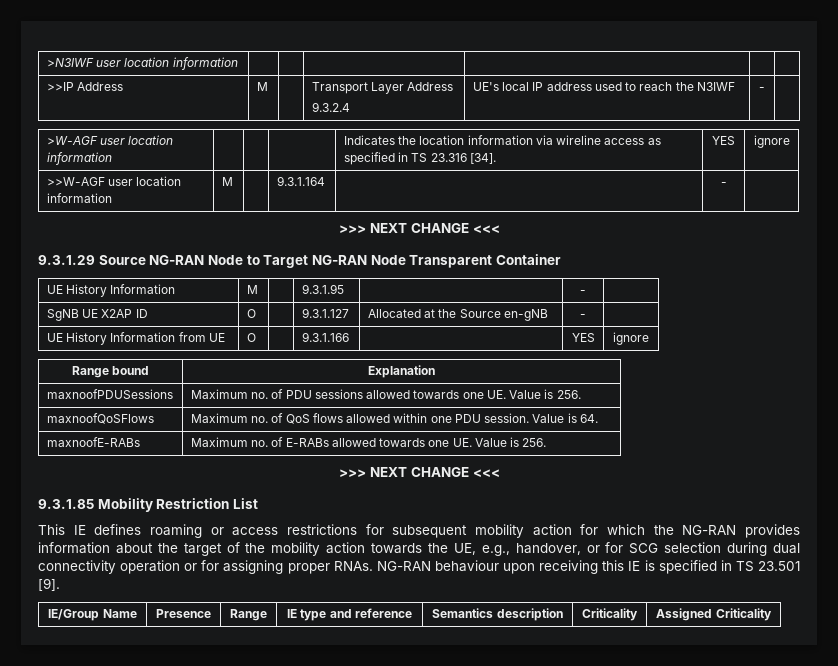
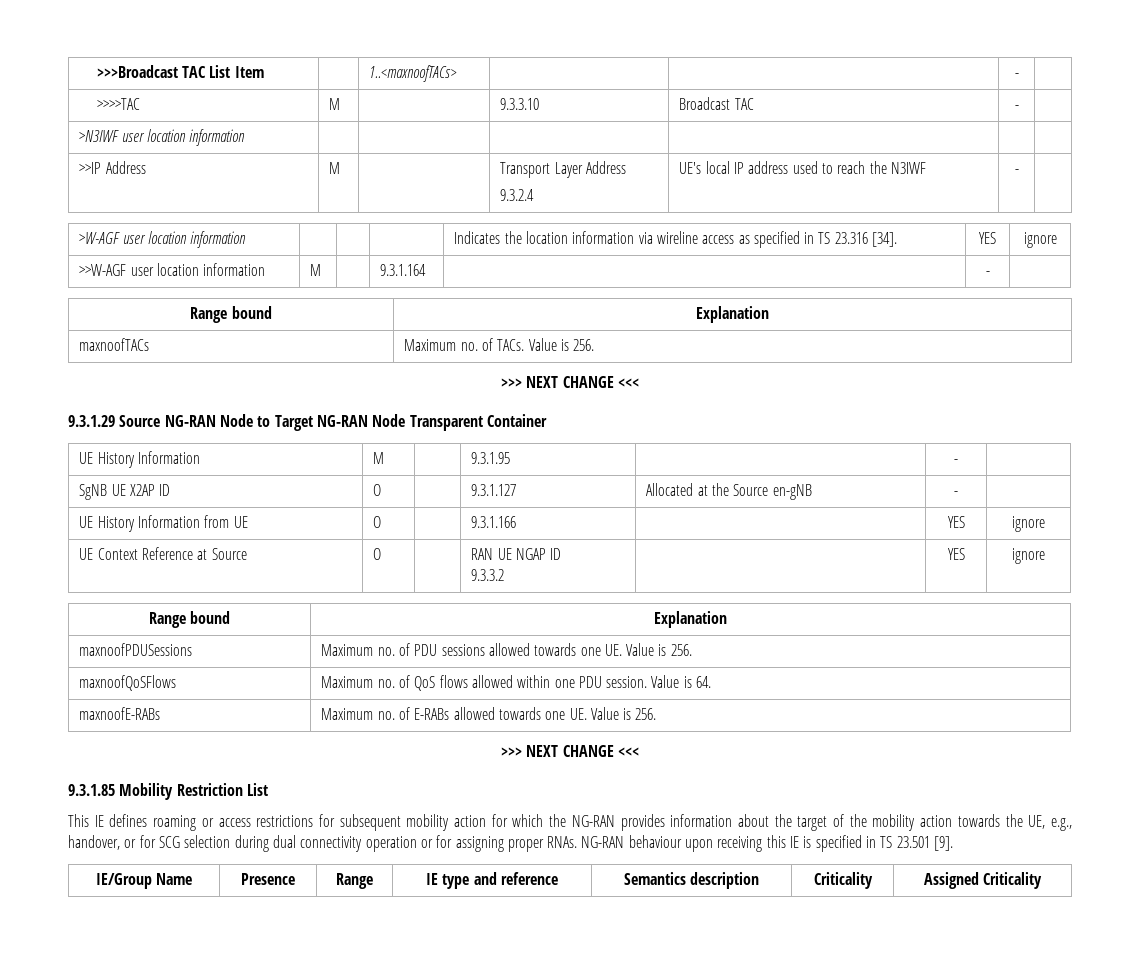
(46, 62) none -> [96,65,264,78] [369,65,458,82] [1014,73,1019,78] [96,98,140,110] [329,98,341,110] [500,98,540,110] [679,97,754,110] [1014,105,1019,110] >>>Broadcast TAC List Item | | 1..<maxnoofTACs> | | | - | // >>>>TAC | M | | 9.3.3.10 | Broadcast TAC | - | //
(727, 184) none -> [190,306,272,323] [696,306,769,323] [79,338,150,351] [404,338,595,351] // Range bound | Explanation // maxnoofTACs | Maximum no. of TACs. Value is 256.
(649, 338) none -> [79,547,247,560] [373,548,382,560] [471,548,562,560] [471,569,505,581] [947,548,965,560] [1012,548,1045,564] // UE Context Reference at Source | O | | RAN UE NGAP ID // 9.3.3.2 | | YES | ignore

